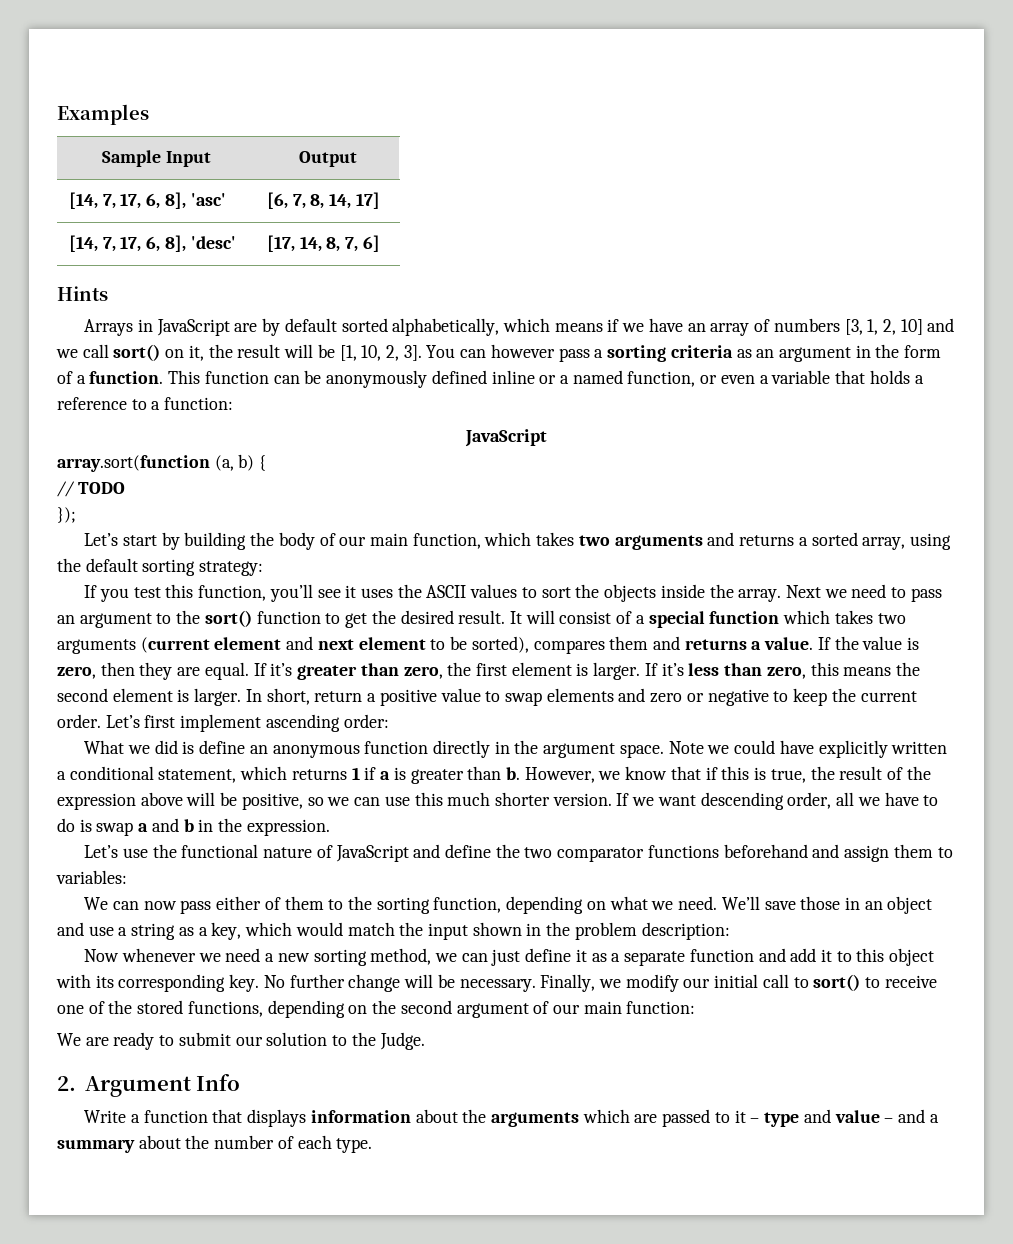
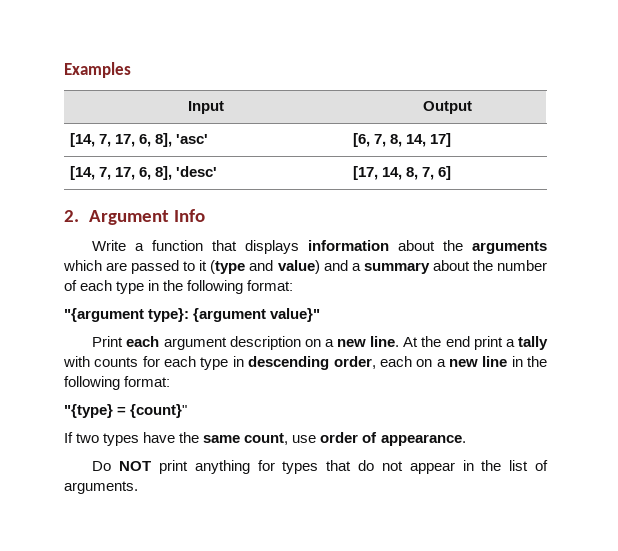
[102,150,162,167] Sample -> (131, 70) none
[57,286,108,301] [84,318,955,336] [56,344,942,362] [57,370,924,388] [57,397,234,410] [465,429,547,447] [57,454,267,472] [57,481,125,497] [57,507,76,523] [84,532,951,550] [57,558,264,576] [84,584,942,602] [57,610,906,628] [57,636,920,654] [57,662,920,680] [57,688,917,706] [57,714,389,732] [84,740,948,758] [57,766,931,784] [57,792,939,810] [57,818,330,836] [84,844,953,862] [56,870,127,884] [84,896,933,914] [57,922,730,940] [84,948,935,966] [56,974,937,992] [57,1000,696,1018] [57,1032,425,1050] // Hints // Arrays in JavaScript are by default sorted alphabetically, which means if we have an array of numbers [3, 1, 2, 10] and we call sort() on it, the result will be [1, 10, 2, 3]. You can however pass a sorting criteria as an argument in the form of a function. This function can be anonymously defined inline or a named function, or even a variable that holds a reference to a function: // JavaScript // array.sort(function (a, b) { // // TODO // }); // Let’s start by building the body of our main function, which takes two arguments and returns a sorted array, using the default sorting strategy: // If you test this function, you’ll see it uses the ASCII values to sort the objects inside the array. Next we need to pass an argument to the sort() function to get the desired result. It will consist of a special function which takes two arguments (current element and next element to be sorted), compares them and returns a value. If the value is zero, then they are equal. If it’s greater than zero, the first element is larger. If it’s less than zero, this means the second element is larger. In short, return a positive value to swap elements and zero or negative to keep the current order. Let’s first implement ascending order: // What we did is define an anonymous function directly in the argument space. Note we could have explicitly written a conditional statement, which returns 1 if a is greater than b. However, we know that if this is true, the result of the expression above will be positive, so we can use this much shorter version. If we want descending order, all we have to do is swap a and b in the expression. // Let’s use the functional nature of JavaScript and define the two comparator functions beforehand and assign them to variables: // We can now pass either of them to the sorting function, depending on what we need. We’ll save those in an object and use a string as a key, which would match the input shown in the problem description: // Now whenever we need a new sorting method, we can just define it as a separate function and add it to this object with its corresponding key. No further change will be necessary. Finally, we modify our initial call to sort() to receive one of the stored functions, depending on the second argument of our main function: // We are ready to submit our solution to the Judge. -> (452, 173) none
[750,1109,894,1127] – type and value – -> [210,260,320,274] (type and value)
[336,1138,373,1153] type. -> [116,280,294,294] [64,308,321,322] [92,336,548,350] [63,356,547,370] [64,376,171,390] [64,404,188,418] [64,432,466,446] [92,460,548,474] [64,481,138,494] type in the following format: // "{argument type}: {argument value}" // Print each argument description on a new line. At the end print a tally with counts for each type in descending order, each on a new line in the following format: // "{type} = {count}" // If two types have the same count, use order of appearance. // Do NOT print anything for types that do not appear in the list of arguments.

